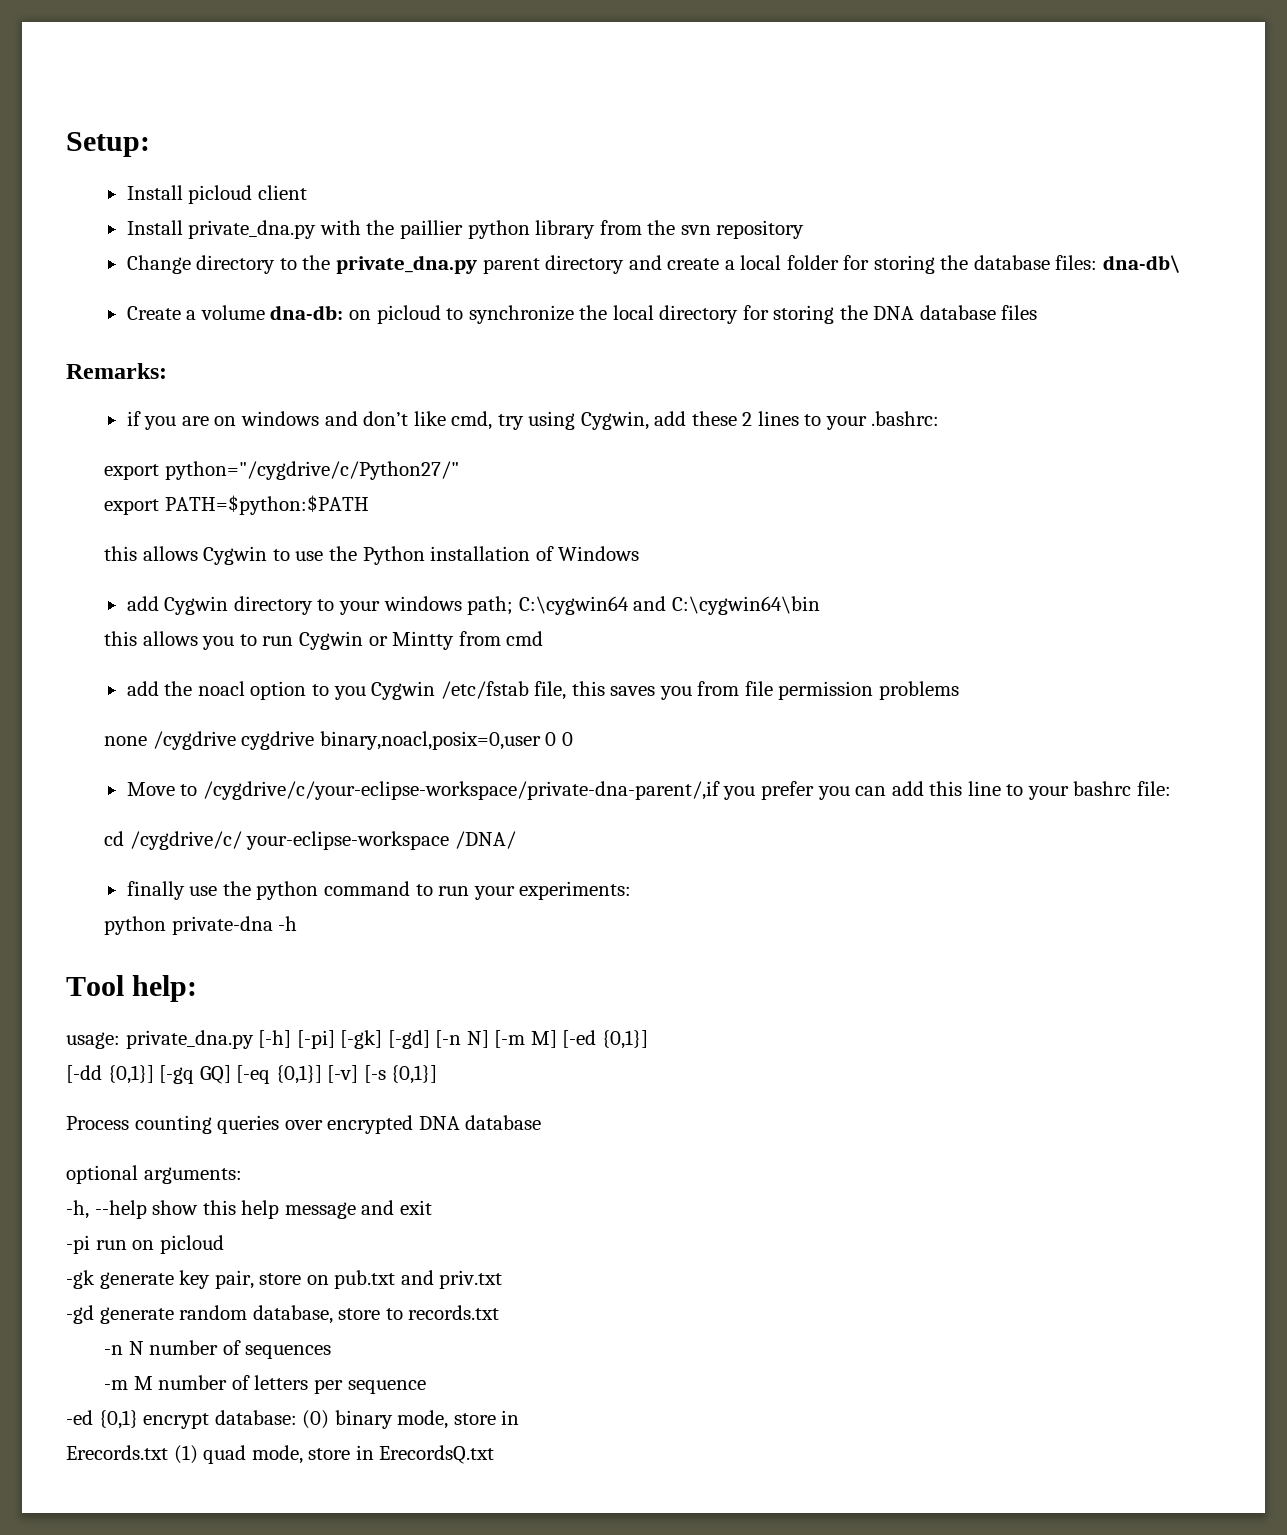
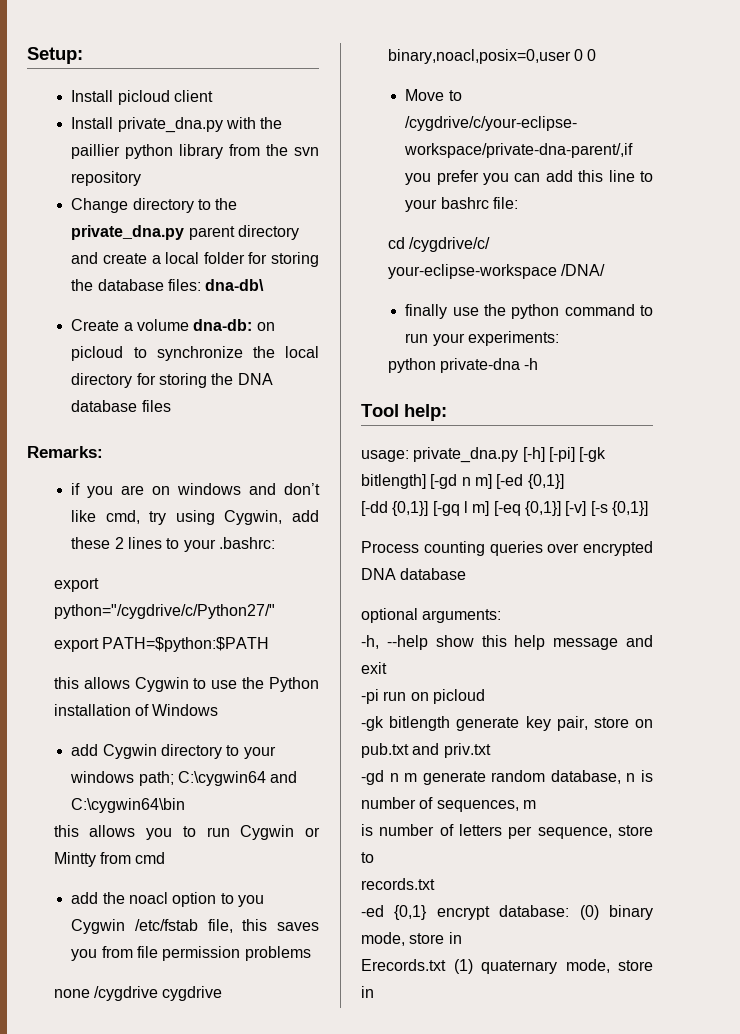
[340,1030,557,1049] [-gk] [-gd] [-n N] [-m M] -> [579,447,607,462] [361,474,492,489] [-gk bitlength] [-gd n m]
[199,1065,231,1084] GQ] -> [463,501,490,516] l m]
(95, 1279) none -> [389,716,451,731] bitlength
(94, 1314) none -> [389,773,418,782] n m
[338,1305,500,1320] [104,1340,332,1359] [104,1375,426,1394] store to records.txt // -n N number of sequences // -m M number of letters per sequence -> [626,770,653,782] [361,797,536,812] [361,824,653,839] [361,852,374,863] [361,878,435,890] n is number of sequences, m // is number of letters per sequence, store to // records.txt
[203,1445,495,1464] quad mode, store in ErecordsQ.txt -> [481,959,653,974] [361,986,374,998] quaternary mode, store in

